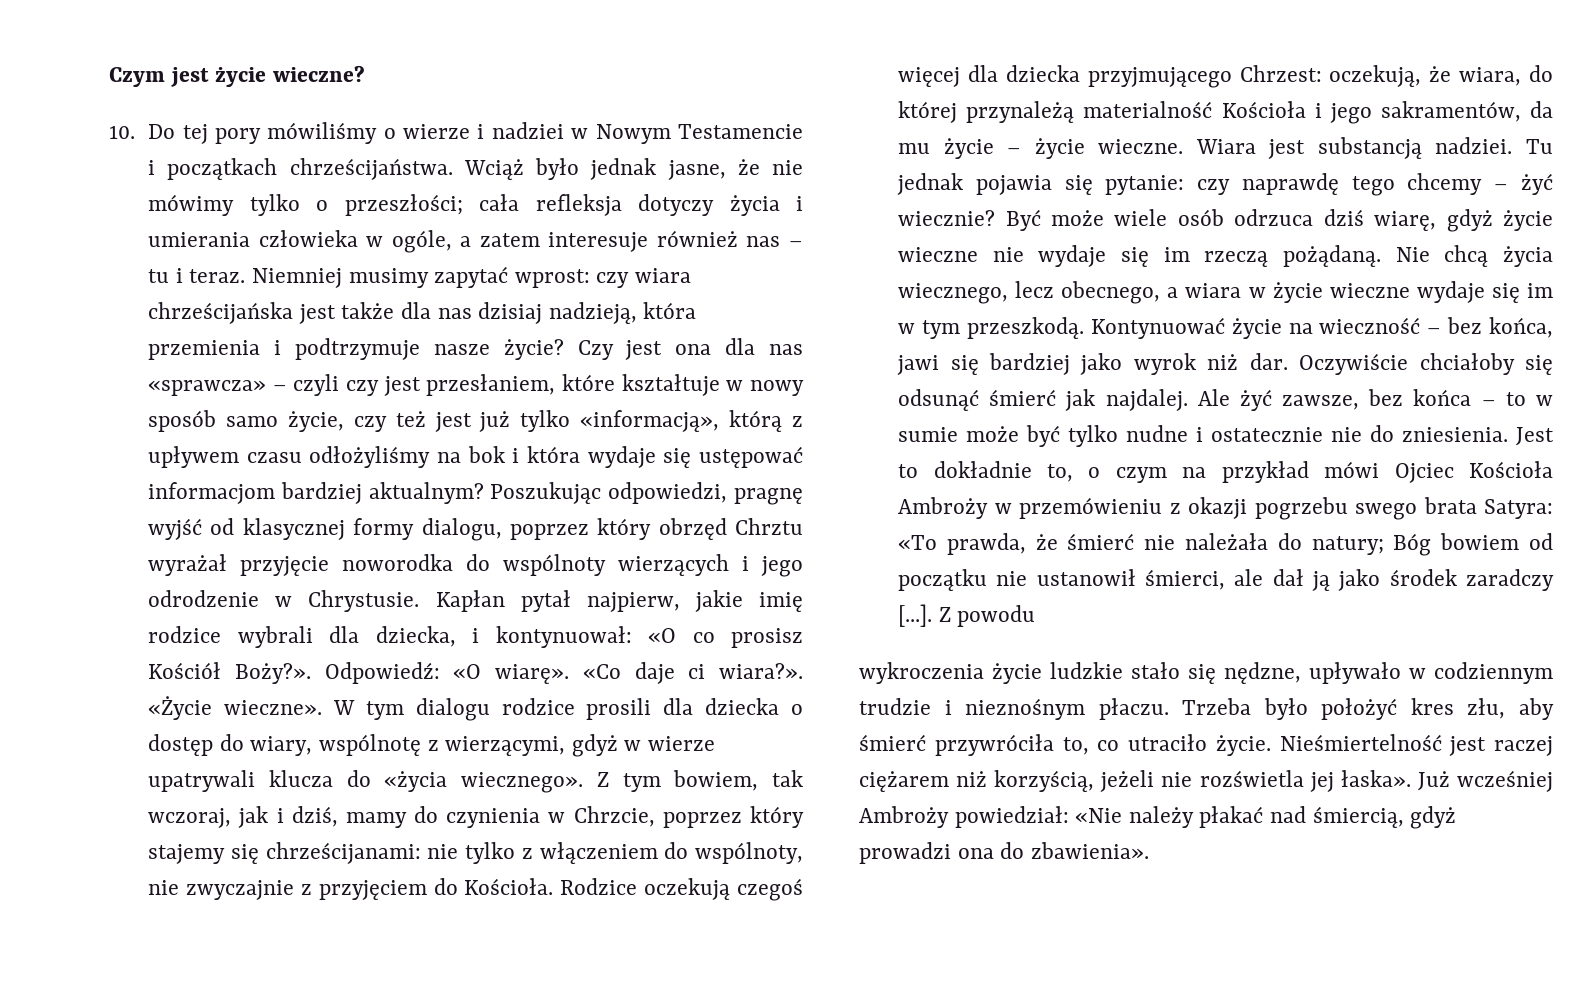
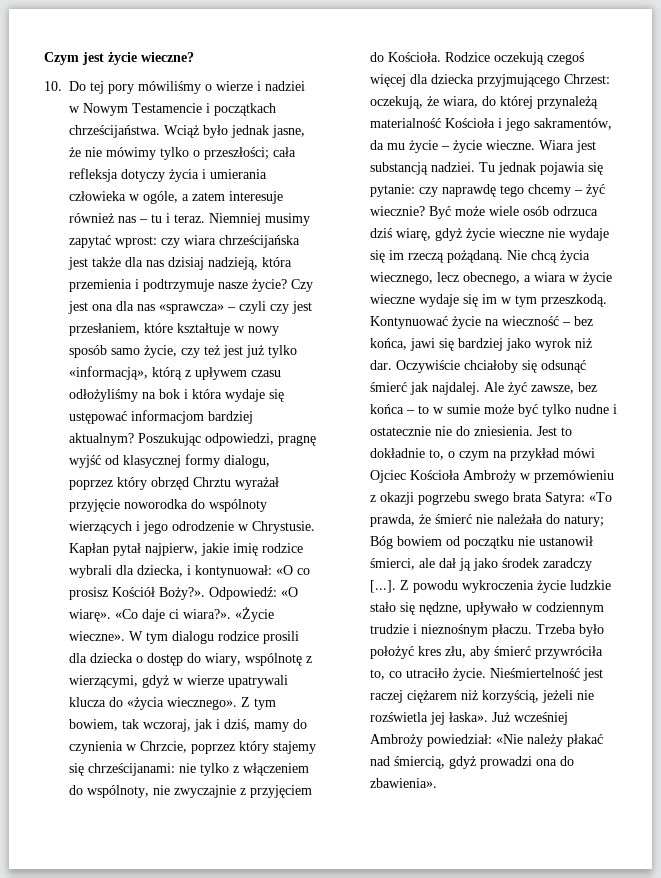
(1036, 616) // -> (458, 586) none

